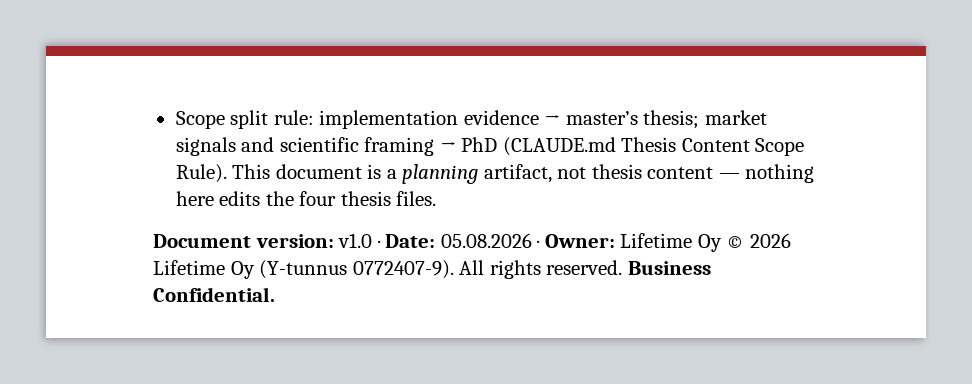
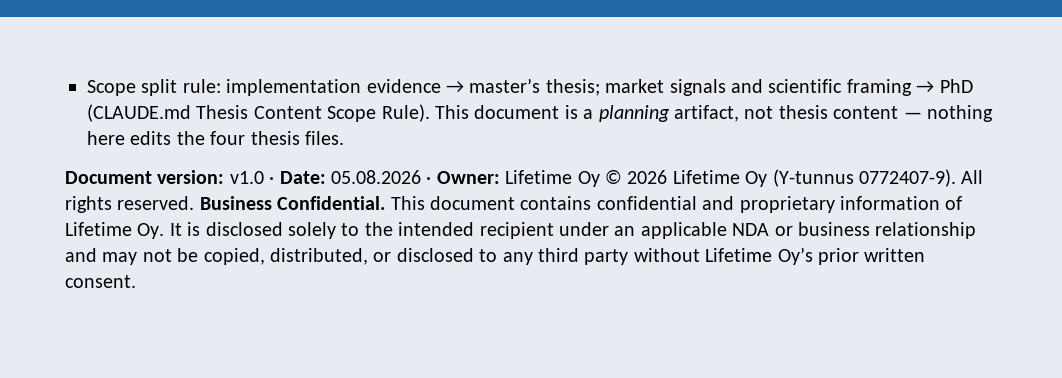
(275, 294) none -> [390,196,963,213] [65,222,977,239] [65,247,926,265] [65,275,136,288] This document contains confidential and proprietary information of Lifetime Oy. It is disclosed solely to the intended recipient under an applicable NDA or business relationship and may not be copied, distributed, or disclosed to any third party without Lifetime Oy’s prior written consent.

